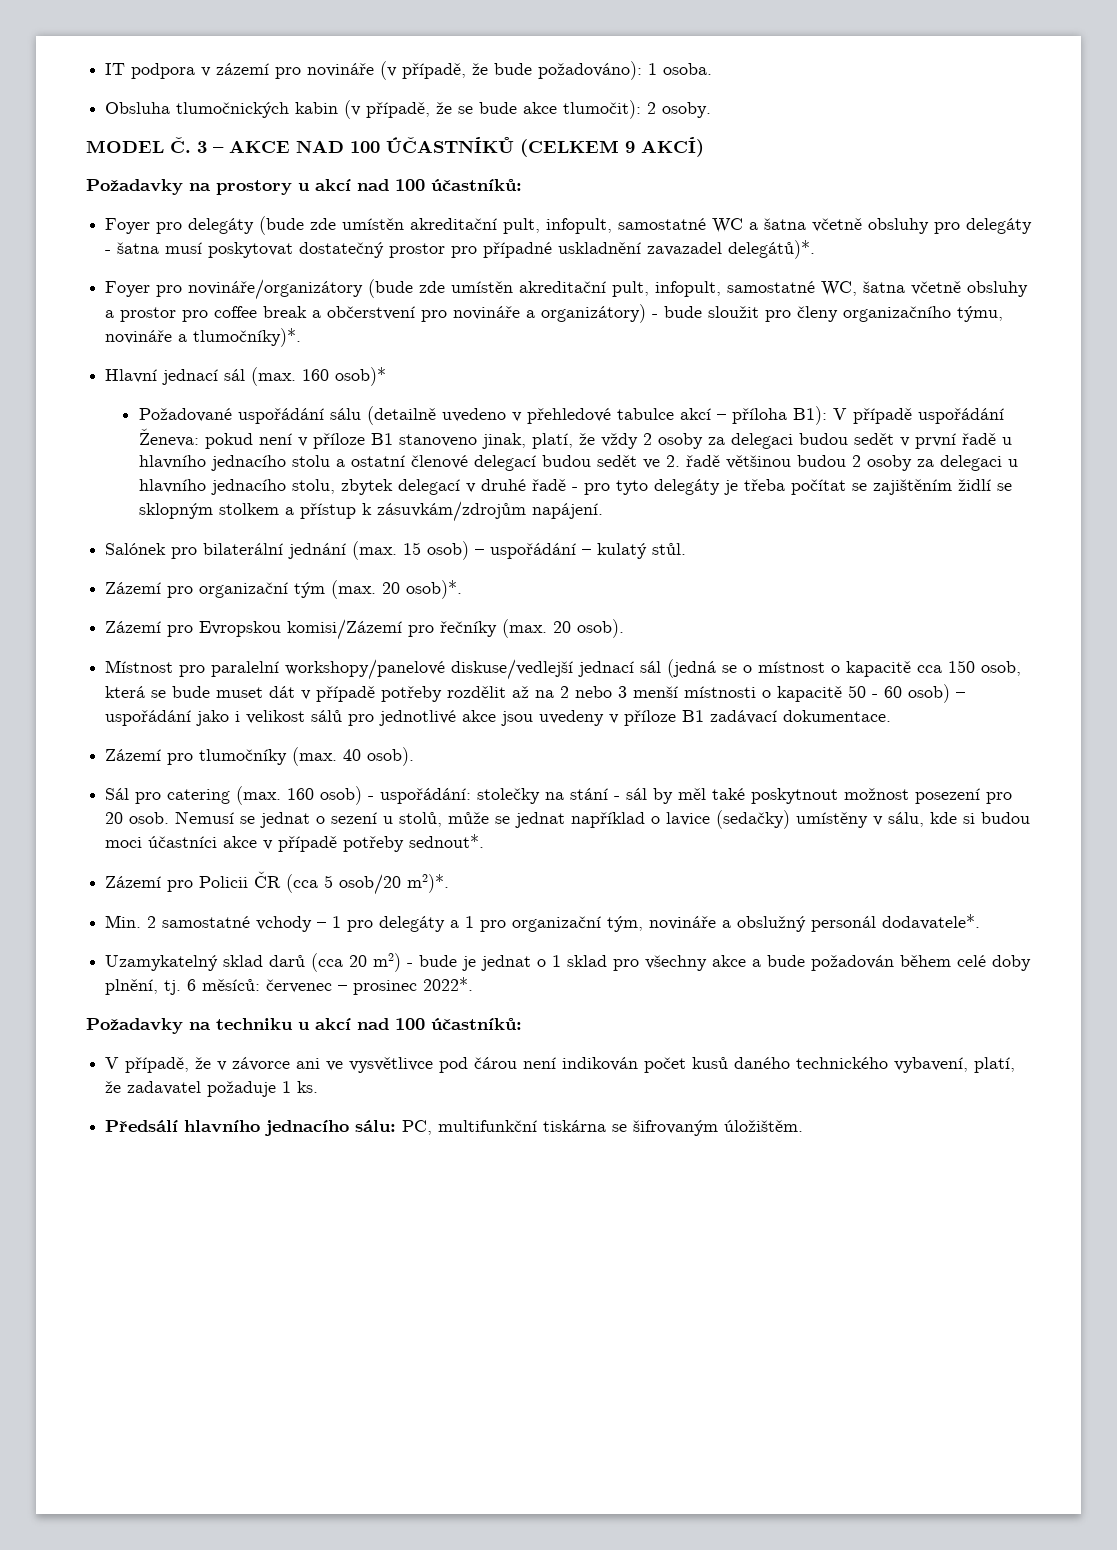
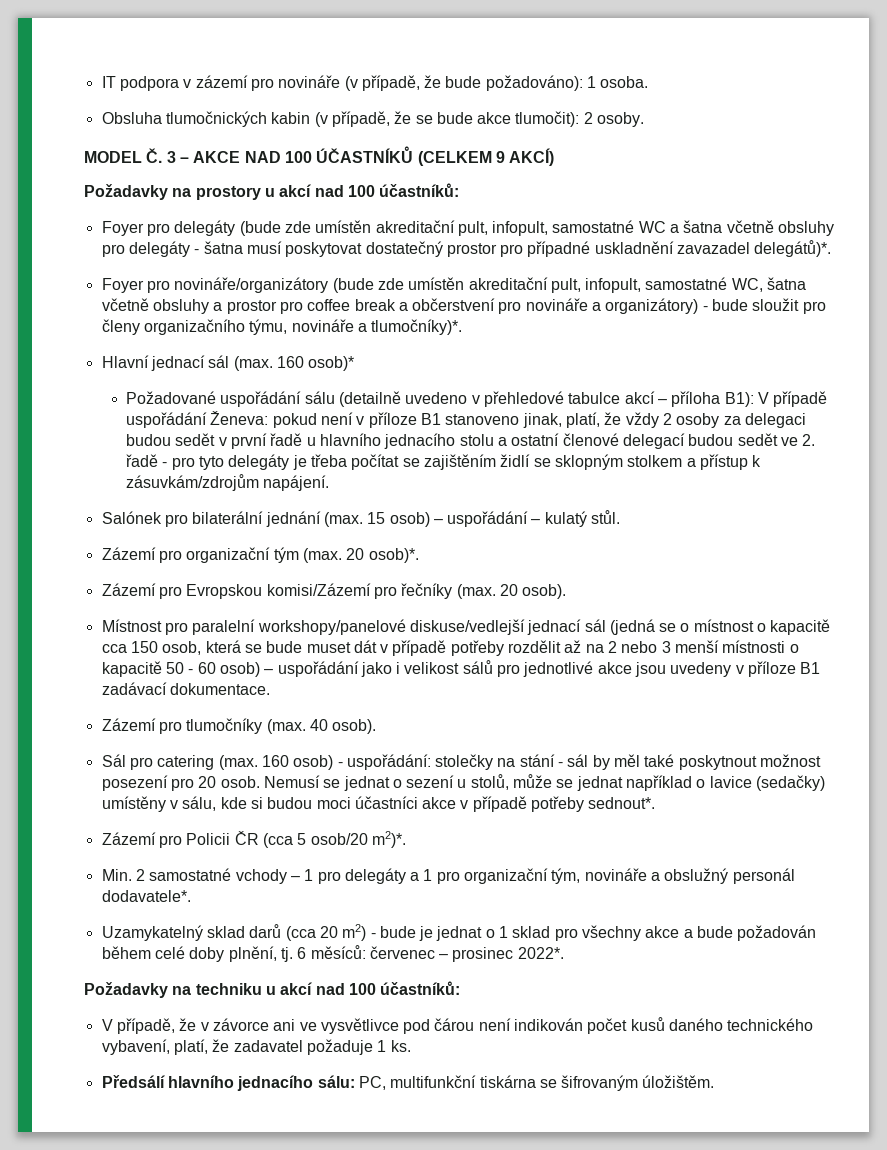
[725,455,1018,471] [138,479,566,495] většinou budou 2 osoby za delegaci u hlavního jednacího stolu, zbytek delegací v druhé řadě -> (159, 460) none

